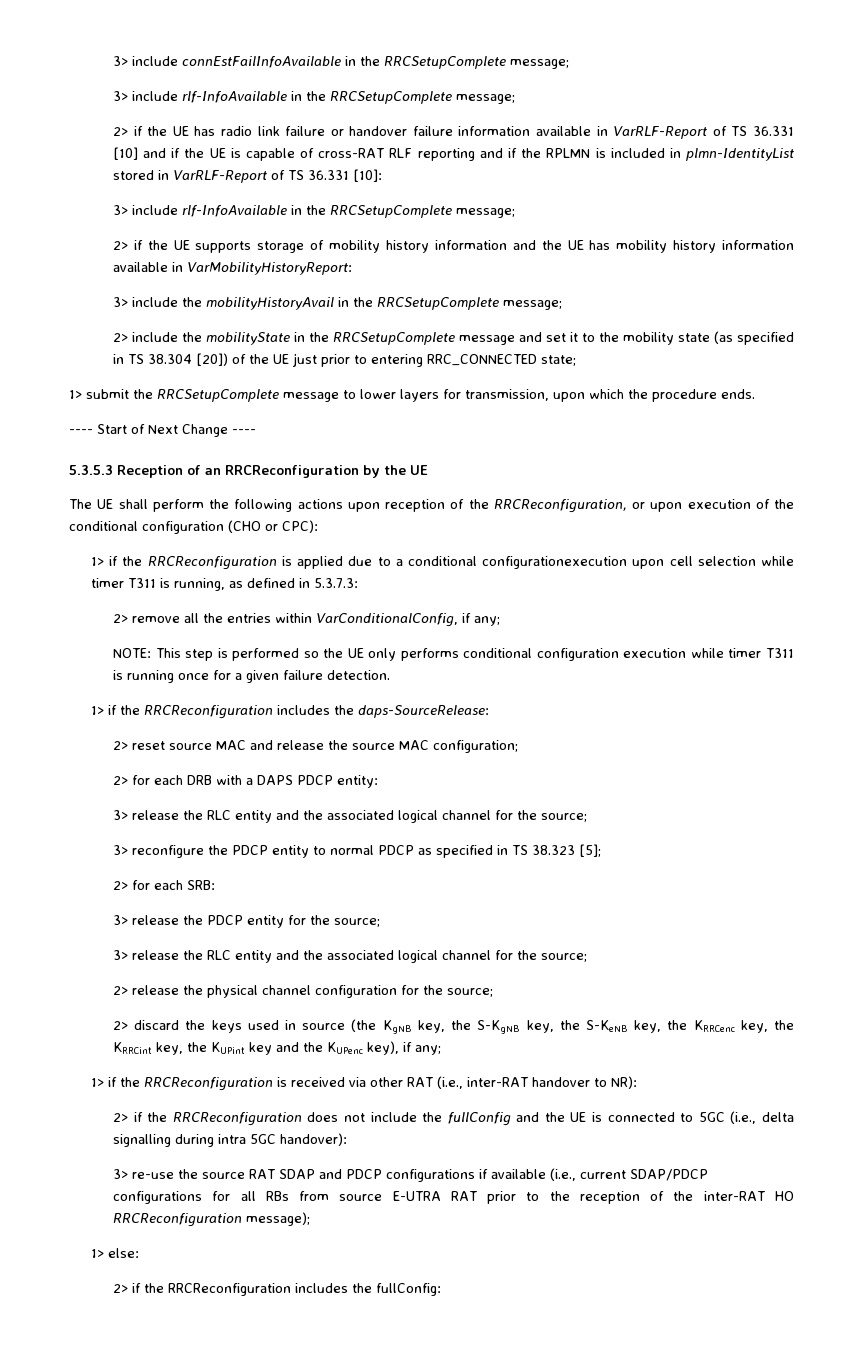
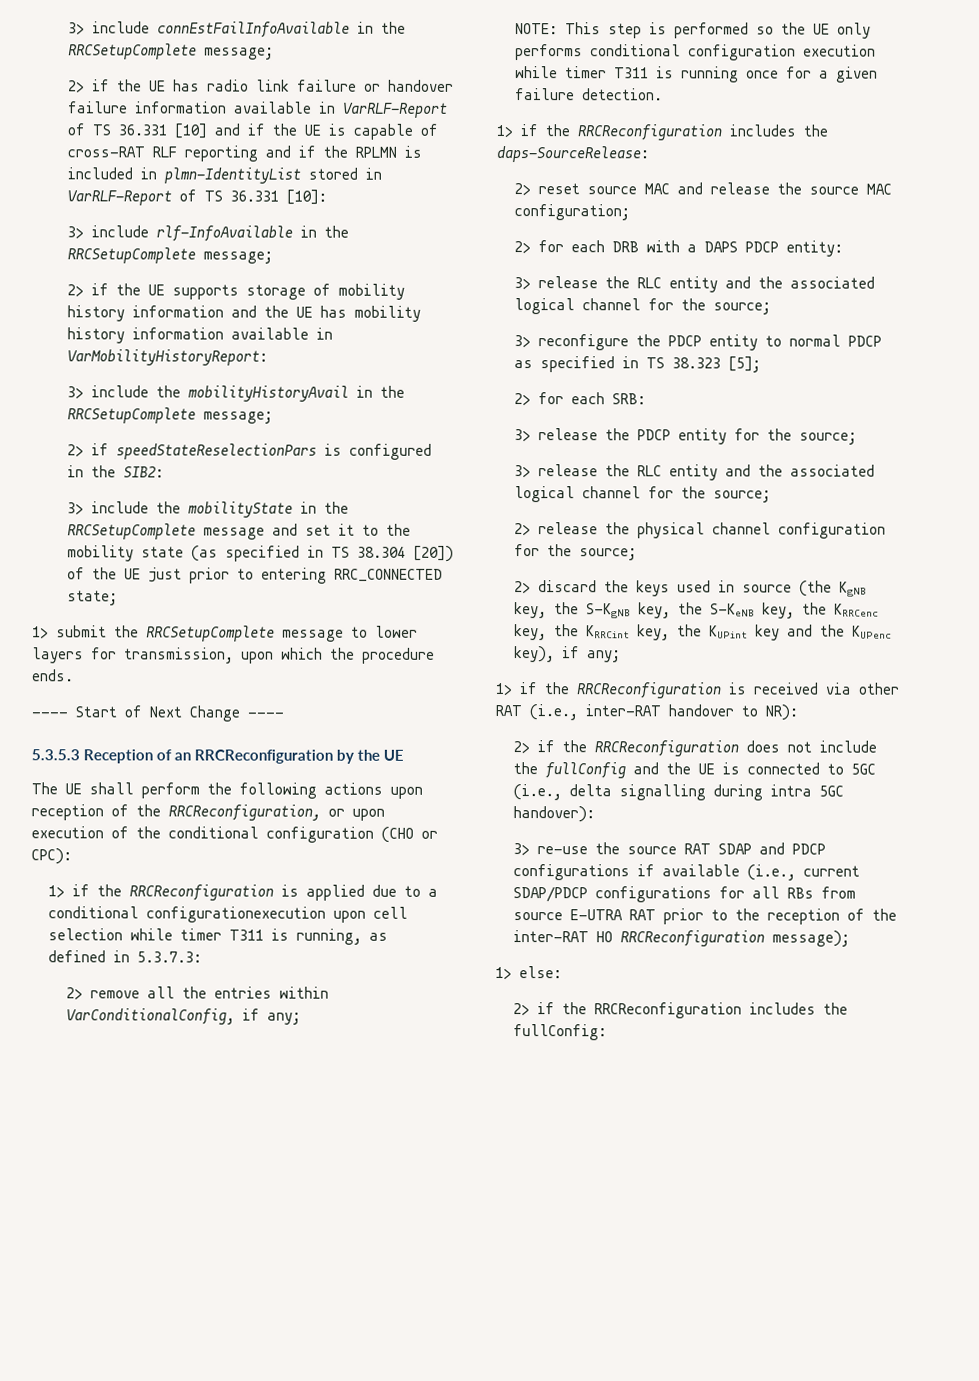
[112,91,515,104] // 3> include rlf-InfoAvailable in the RRCSetupComplete message; -> (274, 53) none
(128, 337) none -> [90,443,432,460] [66,465,164,478] [66,502,84,515] if speedStateReselectionPars is configured in the SIB2: // 3>

